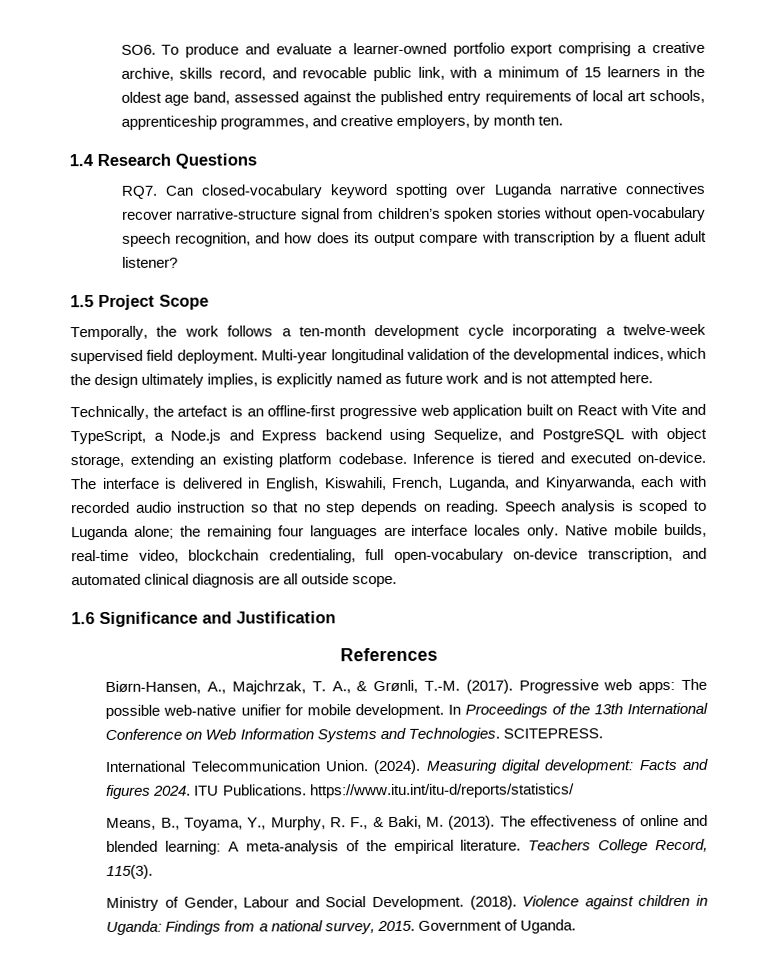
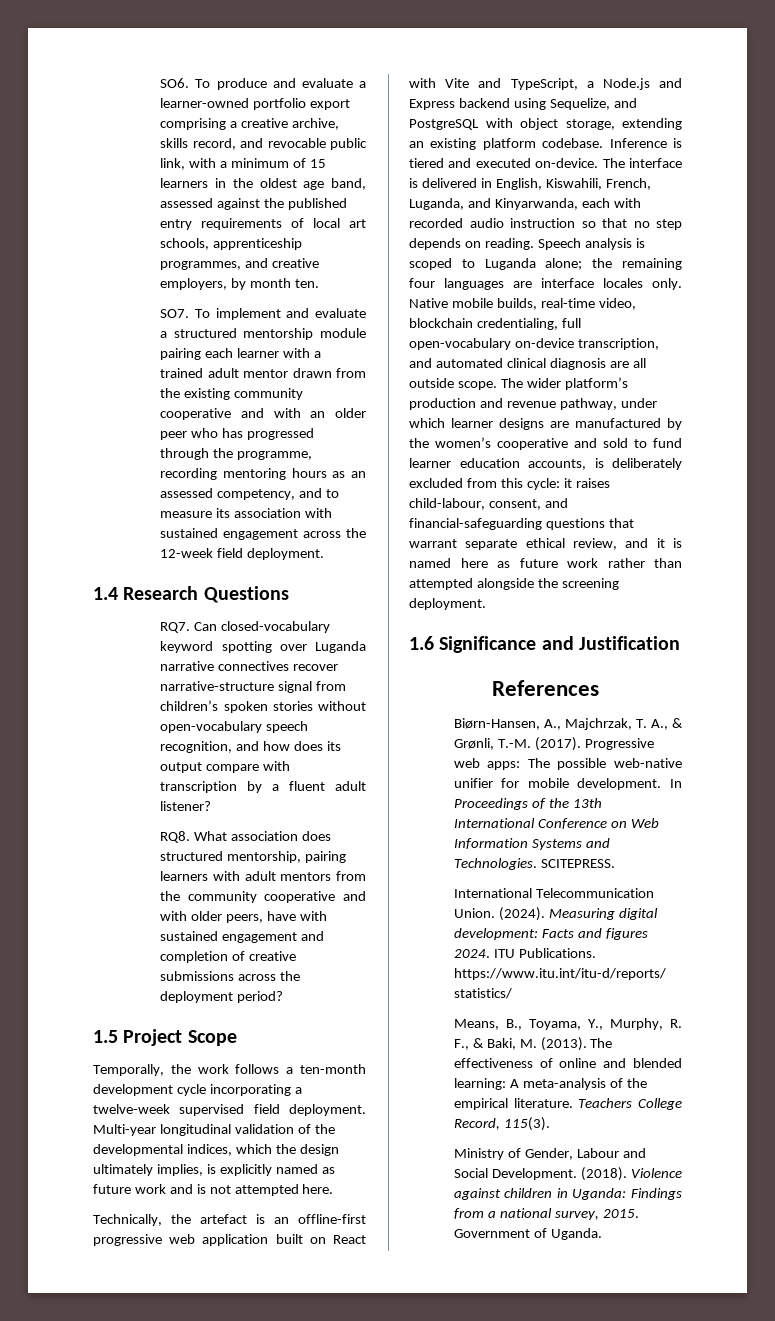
(563, 120) none -> [160,308,366,320] [160,328,366,340] [160,348,321,360] [160,368,366,378] [160,388,304,400] [160,408,366,420] [160,428,315,440] [160,448,313,460] [160,468,367,480] [160,488,340,500] [160,508,333,518] [160,528,366,540] [160,548,325,560] // SO7. To implement and evaluate a structured mentorship module pairing each learner with a trained adult mentor drawn from the existing community cooperative and with an older peer who has progressed through the programme, recording mentoring hours as an assessed competency, and to measure its association with sustained engagement across the 12-week field deployment.
(178, 262) none -> [160,831,332,843] [160,851,347,863] [160,871,366,881] [160,891,366,903] [160,911,327,923] [160,931,325,943] [160,951,297,963] [160,971,301,981] [160,991,284,1003] // RQ8. What association does structured mentorship, pairing learners with adult mentors from the community cooperative and with older peers, have with sustained engagement and completion of creative submissions across the deployment period?
(398, 581) none -> [500,377,628,390] [409,398,657,410] [409,418,682,430] [409,437,682,450] [409,458,682,470] [409,478,610,490] [409,498,568,510] [409,518,634,530] [409,538,682,550] [409,558,682,568] [409,578,619,590] [409,598,486,610] The wider platform’s production and revenue pathway, under which learner designs are manufactured by the women’s cooperative and sold to fund learner education accounts, is deliberately excluded from this cycle: it raises child-labour, consent, and financial-safeguarding questions that warrant separate ethical review, and it is named here as future work rather than attempted alongside the screening deployment.

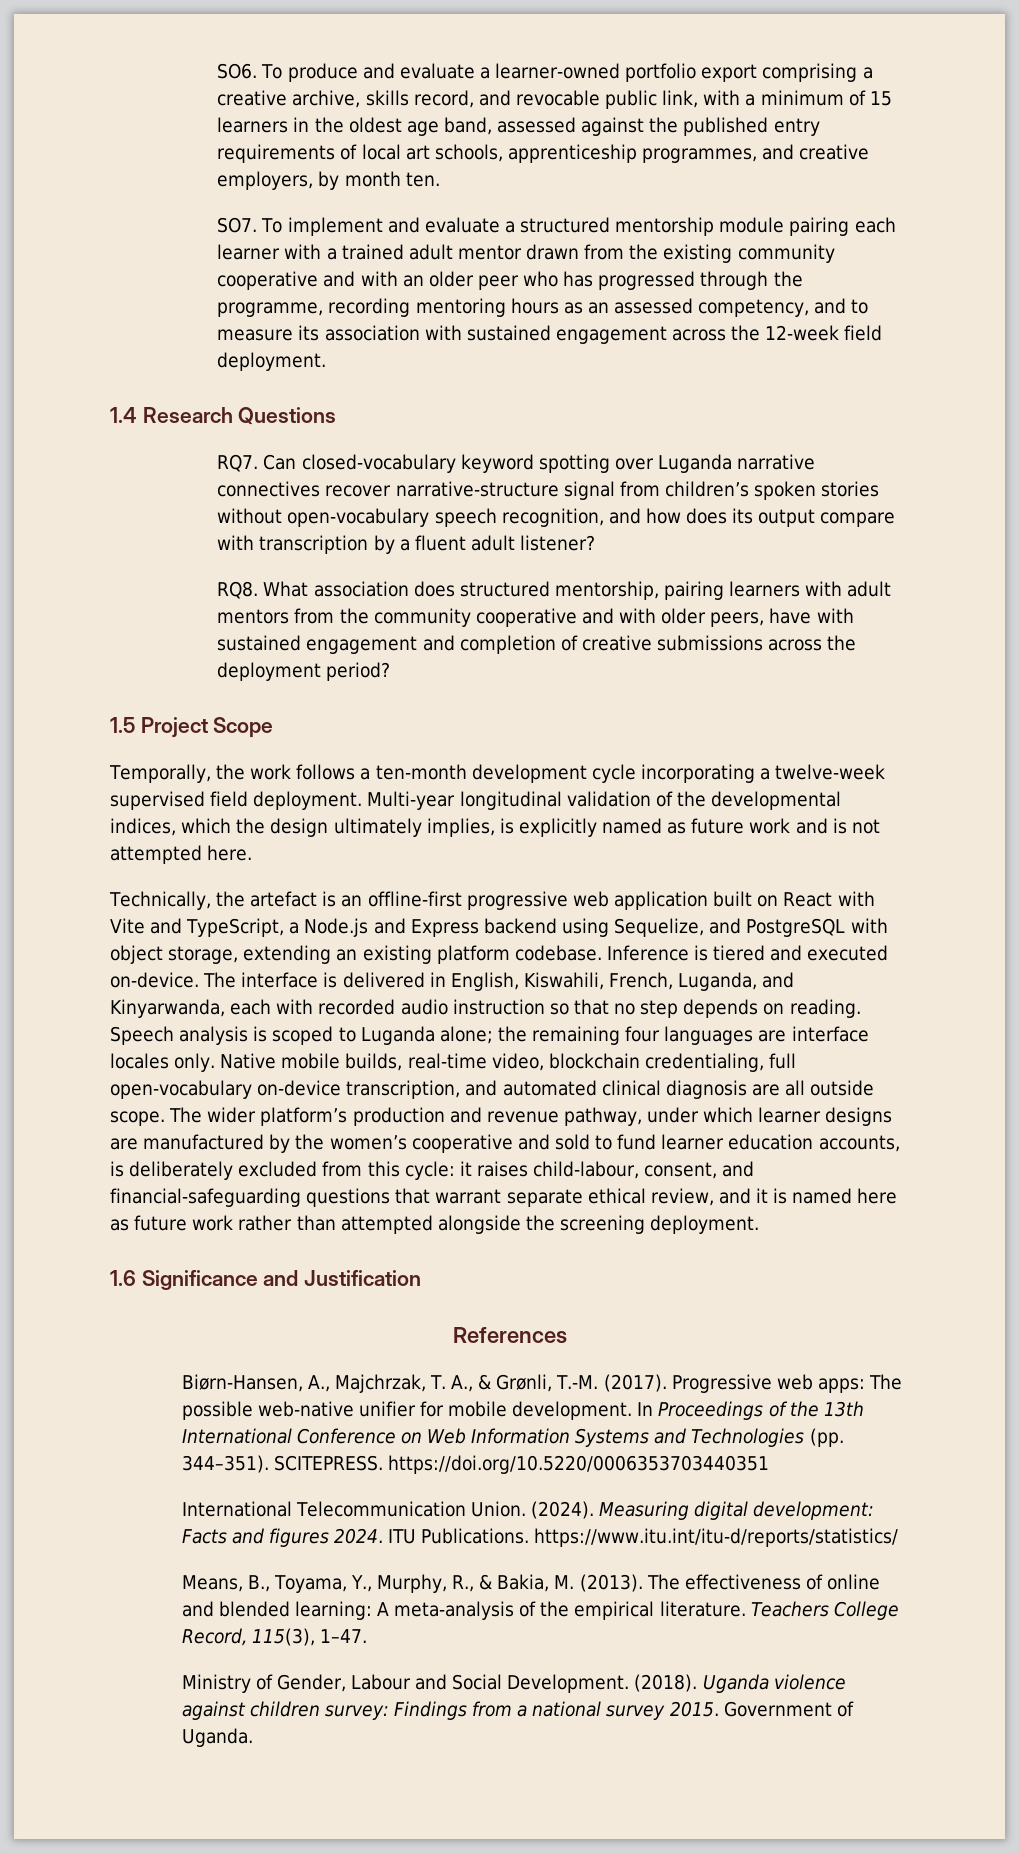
[453,858,537,870] Technologies. -> [691,1428,844,1447] [181,1455,269,1473] Technologies (pp. 344–351).
(615, 863) none -> [387,1455,769,1474] https://doi.org/10.5220/0006353703440351
[670,1019,682,1028] [453,1038,516,1050] R. F., & Baki, -> [452,1574,550,1592] R., & Bakia,
[503,1117,550,1131] 115(3). -> [251,1628,367,1646] 115(3), 1–47.
[631,1168,682,1178] [453,1188,627,1200] Violence against children in Uganda: -> [702,1674,846,1693] [181,1701,389,1720] Uganda violence against children survey:
[554,1210,599,1220] survey, -> [606,1705,666,1720] survey

